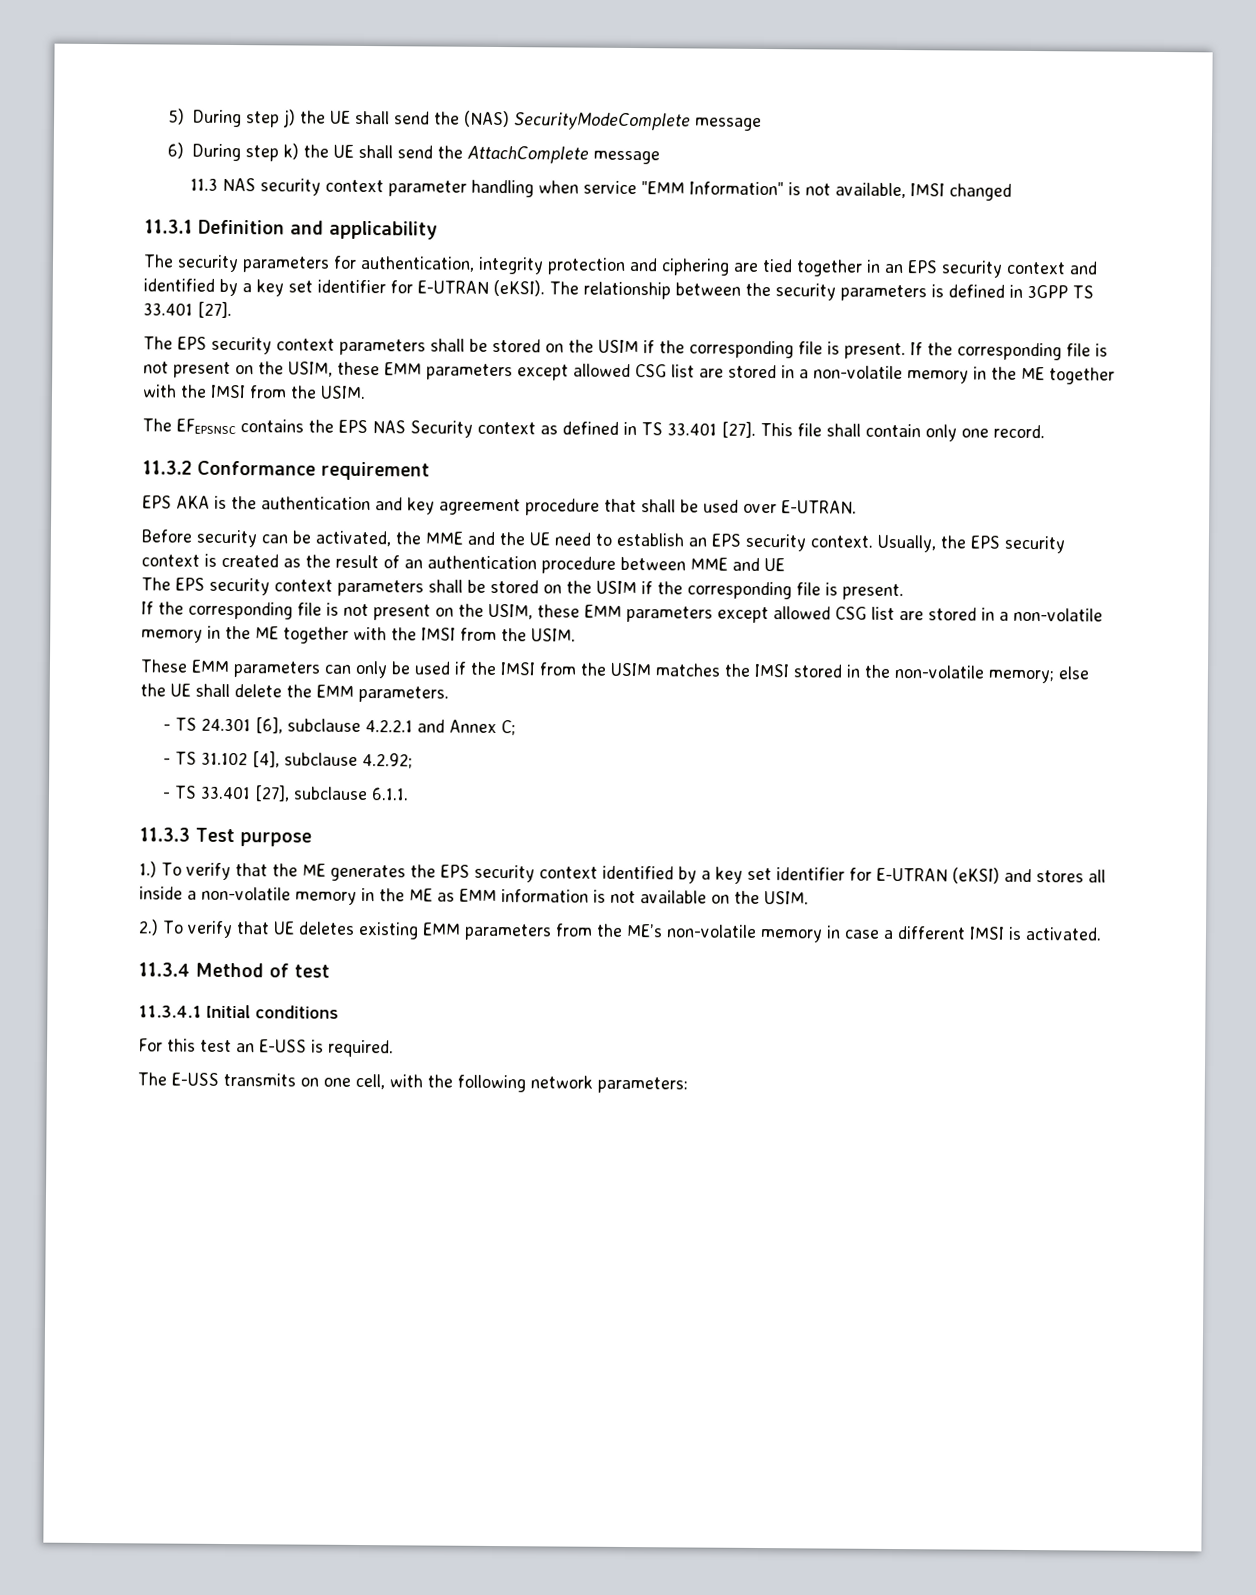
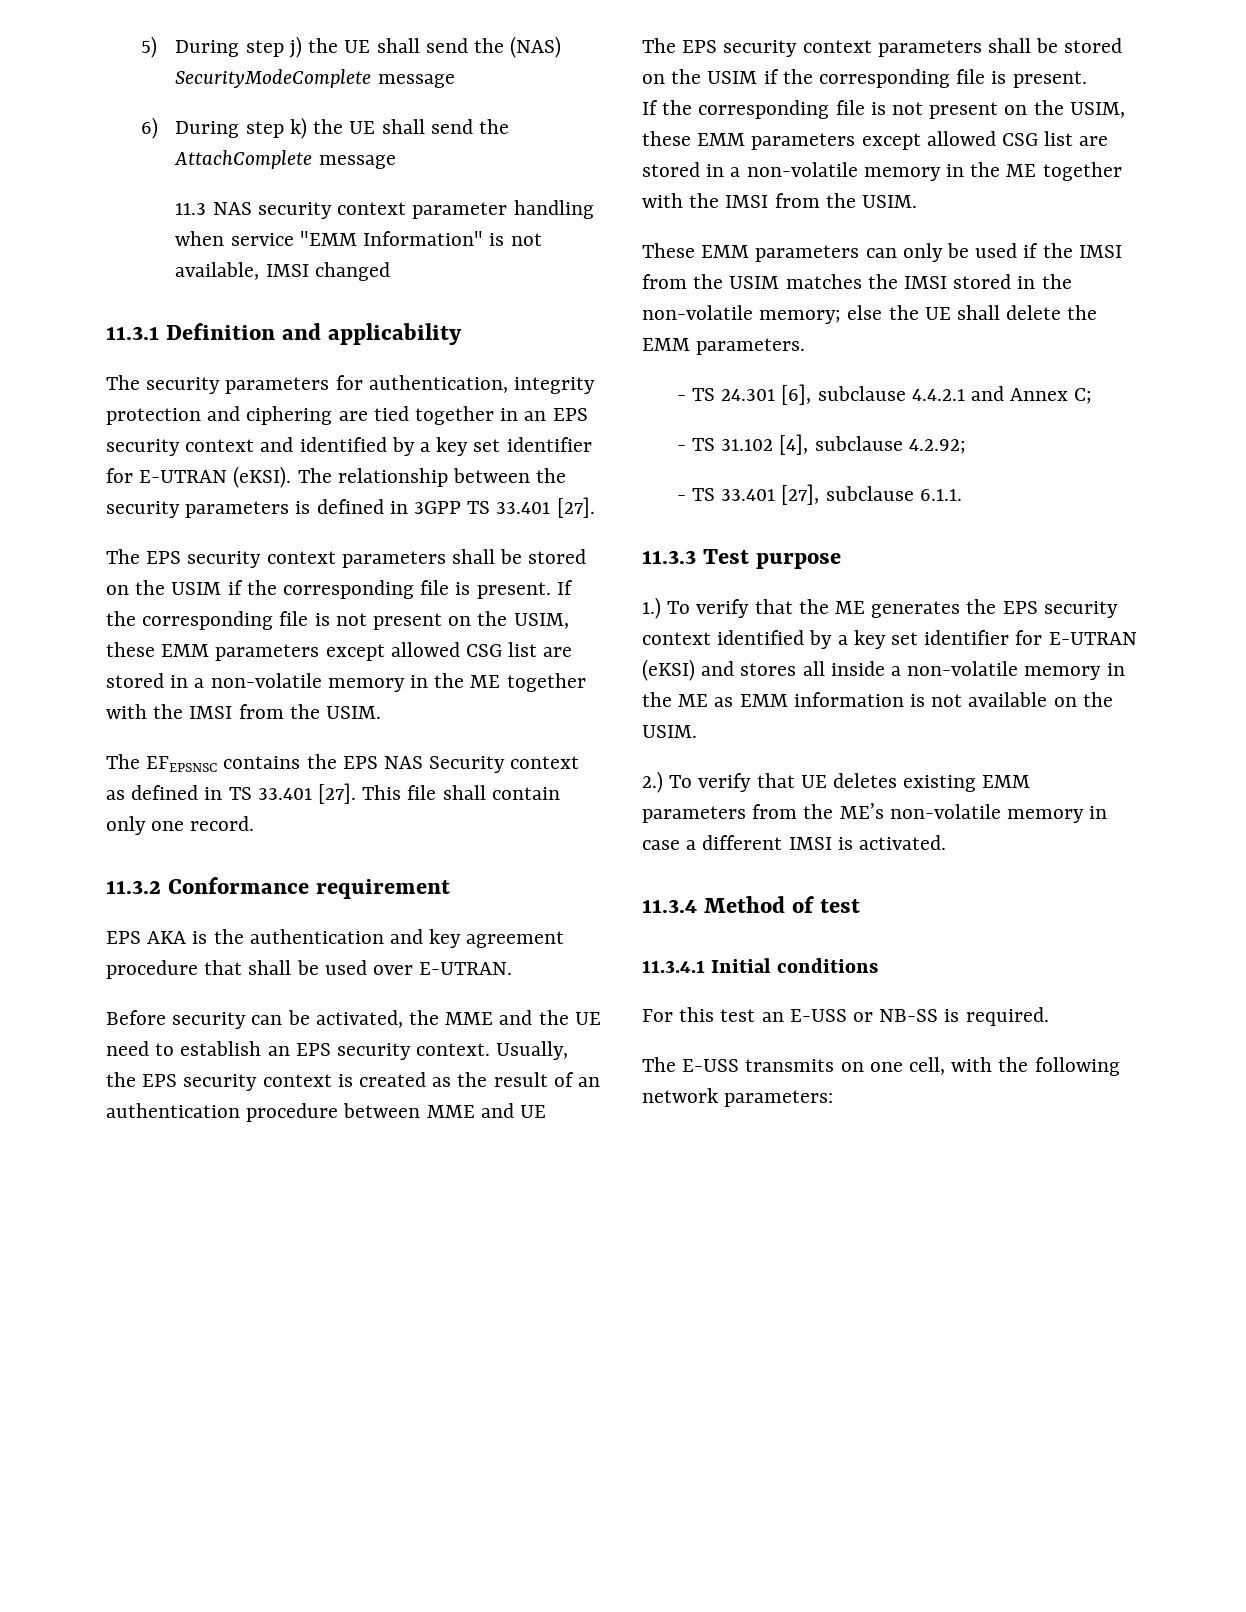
[365,719,414,733] 4.2.2.1 -> [911,389,965,401] 4.4.2.1
(307, 1046) none -> [853,1009,939,1022] or NB-SS

